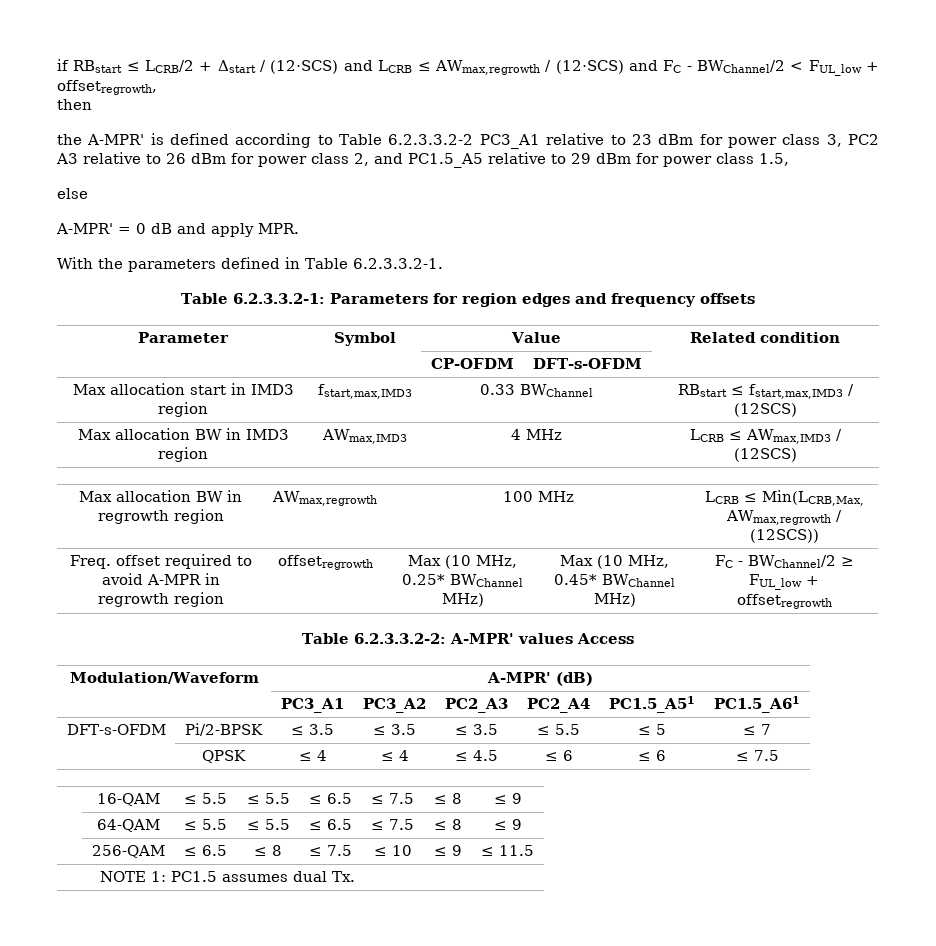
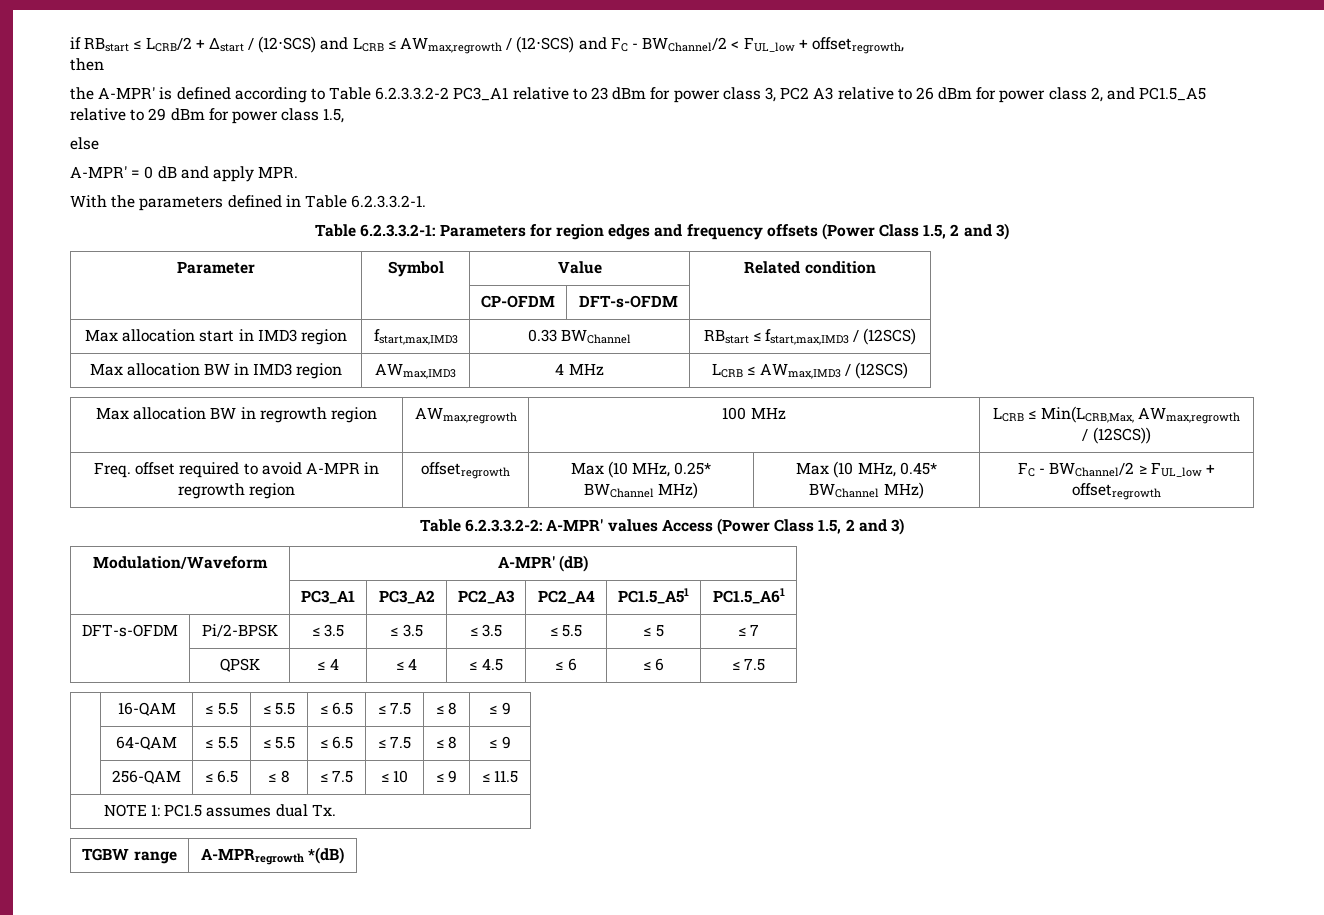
(755, 298) none -> [821,223,1009,240] (Power Class 1.5, 2 and 3)
(634, 638) none -> [716,518,904,535] (Power Class 1.5, 2 and 3)
(356, 876) none -> [82,848,177,864] [200,847,345,865] // TGBW range | A-MPRregrowth *(dB)

